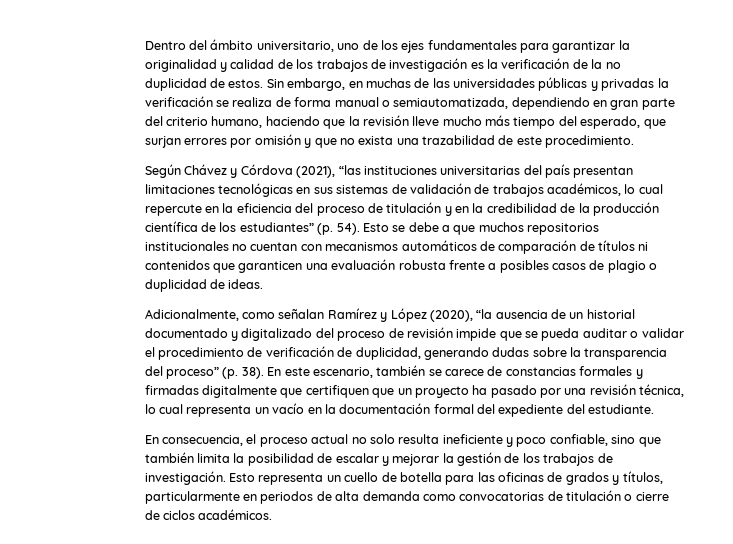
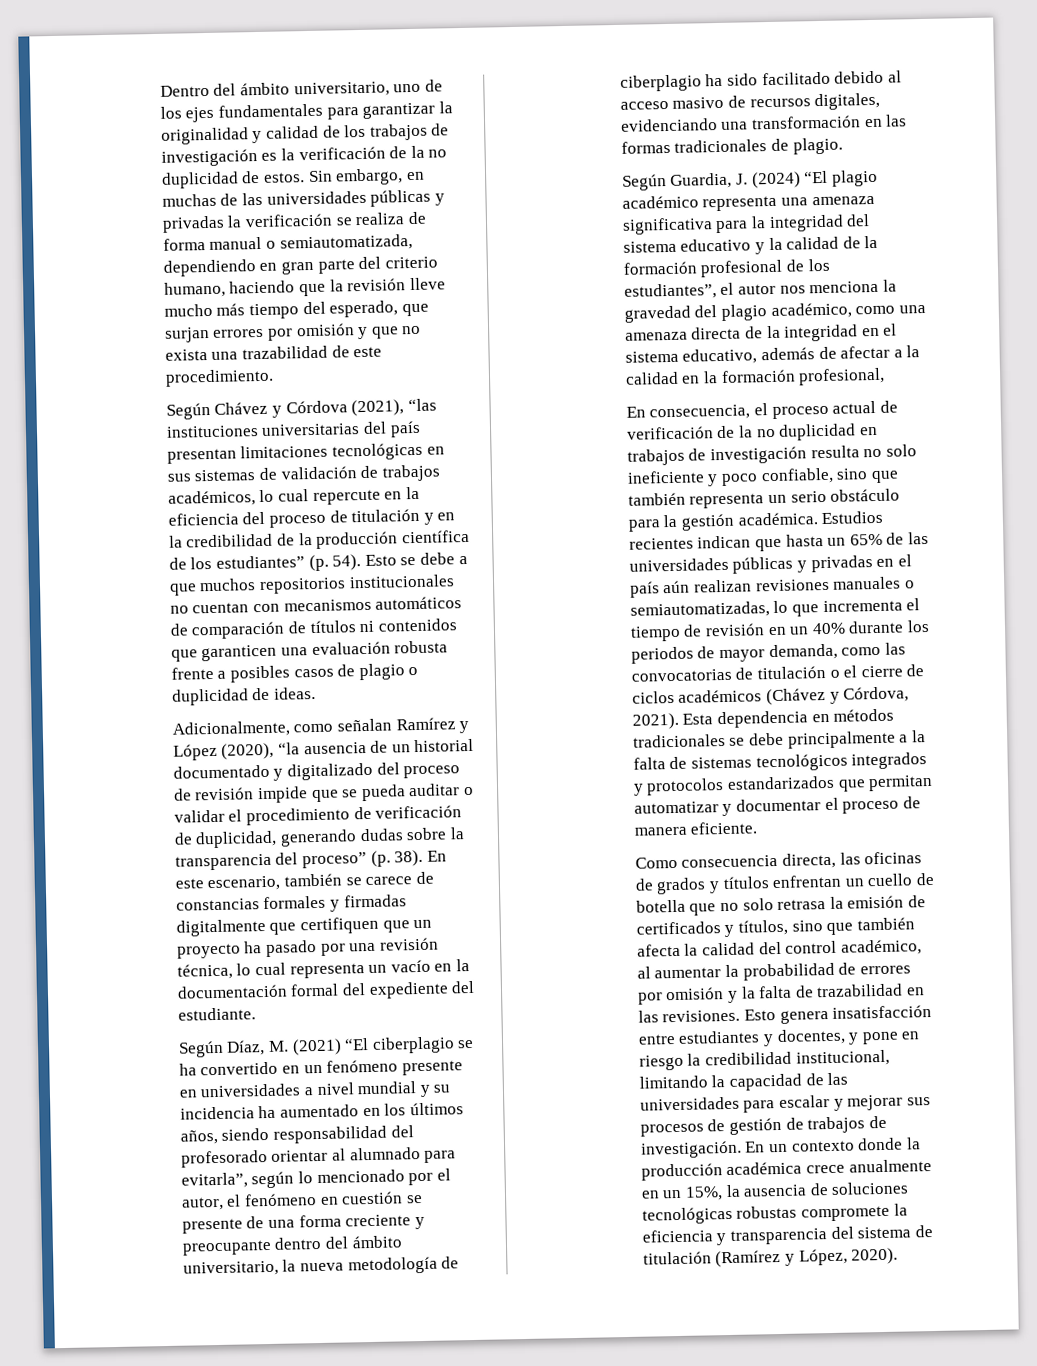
(655, 409) none -> [177,1036,475,1058] [178,1059,463,1076] [178,1081,451,1098] [179,1102,464,1120] [179,1125,414,1145] [180,1147,457,1168] [180,1168,451,1189] [180,1191,423,1211] [181,1214,425,1234] [181,1235,403,1256] [182,1256,460,1277] [619,70,902,92] [619,92,881,111] [620,114,908,132] [620,137,843,155] [621,169,878,191] [621,195,875,212] [621,214,871,235] [622,235,879,255] [622,258,831,278] [623,279,897,300] [623,302,926,323] [624,323,898,342] [624,345,921,365] [624,367,886,386] // Según Díaz, M. (2021) “El ciberplagio se ha convertido en un fenómeno presente en universidades a nivel mundial y su incidencia ha aumentado en los últimos años, siendo responsabilidad del profesorado orientar al alumnado para evitarla”, según lo mencionado por el autor, el fenómeno en cuestión se presente de una forma creciente y preocupante dentro del ámbito universitario, la nueva metodología de ciberplagio ha sido facilitado debido al acceso masivo de recursos digitales, evidenciando una transformación en las formas tradicionales de plagio. // Según Guardia, J. (2024) “El plagio académico representa una amenaza significativa para la integridad del sistema educativo y la calidad de la formación profesional de los estudiantes”, el autor nos menciona la gravedad del plagio académico, como una amenaza directa de la integridad en el sistema educativo, además de afectar a la calidad en la formación profesional,
[351,434,440,444] no solo resulta -> [879,400,898,413] [626,423,878,441] [626,444,917,466] de verificación de la no duplicidad en trabajos de investigación resulta no solo
[197,452,613,466] [144,471,475,485] limita la posibilidad de escalar y mejorar la gestión de los trabajos de investigación. Esto representa un cuello de botella para -> [689,488,901,509] [627,510,884,532] [628,531,929,552] [628,554,912,574] [629,576,915,598] [629,598,921,619] [629,619,930,642] [630,642,906,664] [630,664,925,682] [631,686,910,706] [631,708,895,730] [632,730,926,749] [632,752,928,772] [632,774,934,796] [633,796,921,817] [633,821,758,836] [634,852,837,869] representa un serio obstáculo para la gestión académica. Estudios recientes indican que hasta un 65% de las universidades públicas y privadas en el país aún realizan revisiones manuales o semiautomatizadas, lo que incrementa el tiempo de revisión en un 40% durante los periodos de mayor demanda, como las convocatorias de titulación o el cierre de ciclos académicos (Chávez y Córdova, 2021). Esta dependencia en métodos tradicionales se debe principalmente a la falta de sistemas tecnológicos integrados y protocolos estandarizados que permitan automatizar y documentar el proceso de manera eficiente. // Como consecuencia directa,
[622,471,663,484] [144,490,669,504] [144,509,273,520] títulos, particularmente en periodos de alta demanda como convocatorias de titulación o cierre de ciclos académicos. -> [722,872,935,890] [635,895,926,916] [635,917,915,938] [636,939,922,957] [636,962,911,981] [637,983,925,1005] [637,1004,933,1024] [637,1028,921,1047] [638,1049,890,1071] [638,1072,849,1091] [639,1094,931,1113] [639,1115,887,1137] [640,1137,921,1159] [640,1159,932,1181] [640,1181,910,1201] [641,1203,908,1225] [641,1225,933,1246] [642,1247,899,1268] títulos enfrentan un cuello de botella que no solo retrasa la emisión de certificados y títulos, sino que también afecta la calidad del control académico, al aumentar la probabilidad de errores por omisión y la falta de trazabilidad en las revisiones. Esto genera insatisfacción entre estudiantes y docentes, y pone en riesgo la credibilidad institucional, limitando la capacidad de las universidades para escalar y mejorar sus procesos de gestión de trabajos de investigación. En un contexto donde la producción académica crece anualmente en un 15%, la ausencia de soluciones tecnológicas robustas compromete la eficiencia y transparencia del sistema de titulación (Ramírez y López, 2020).

